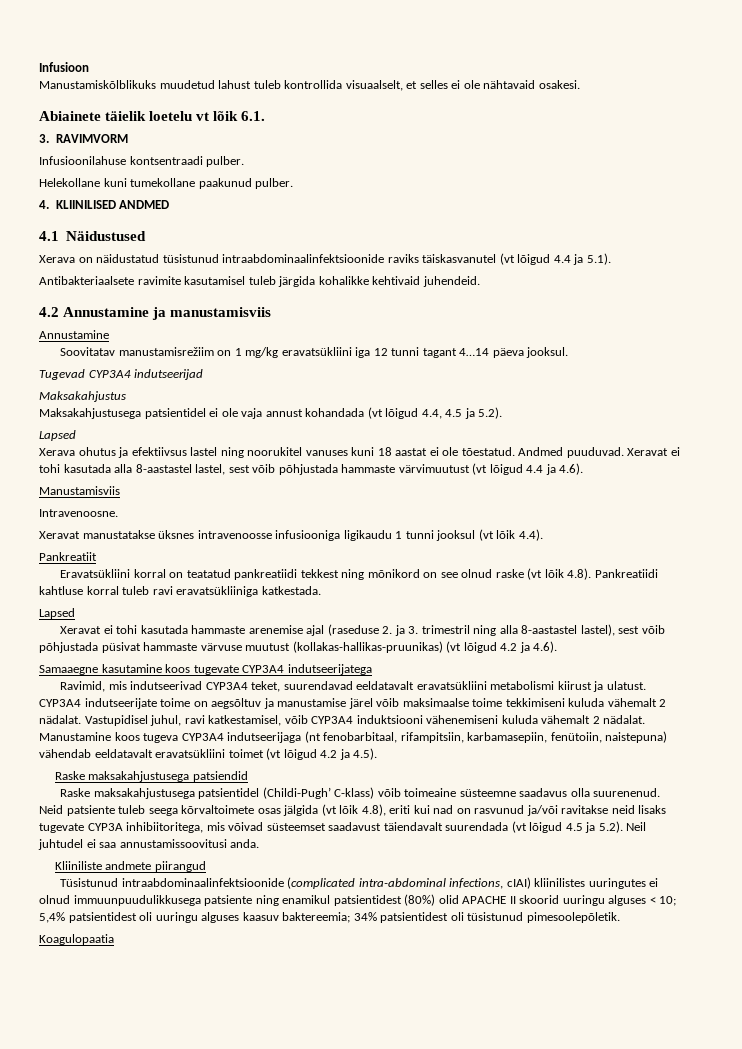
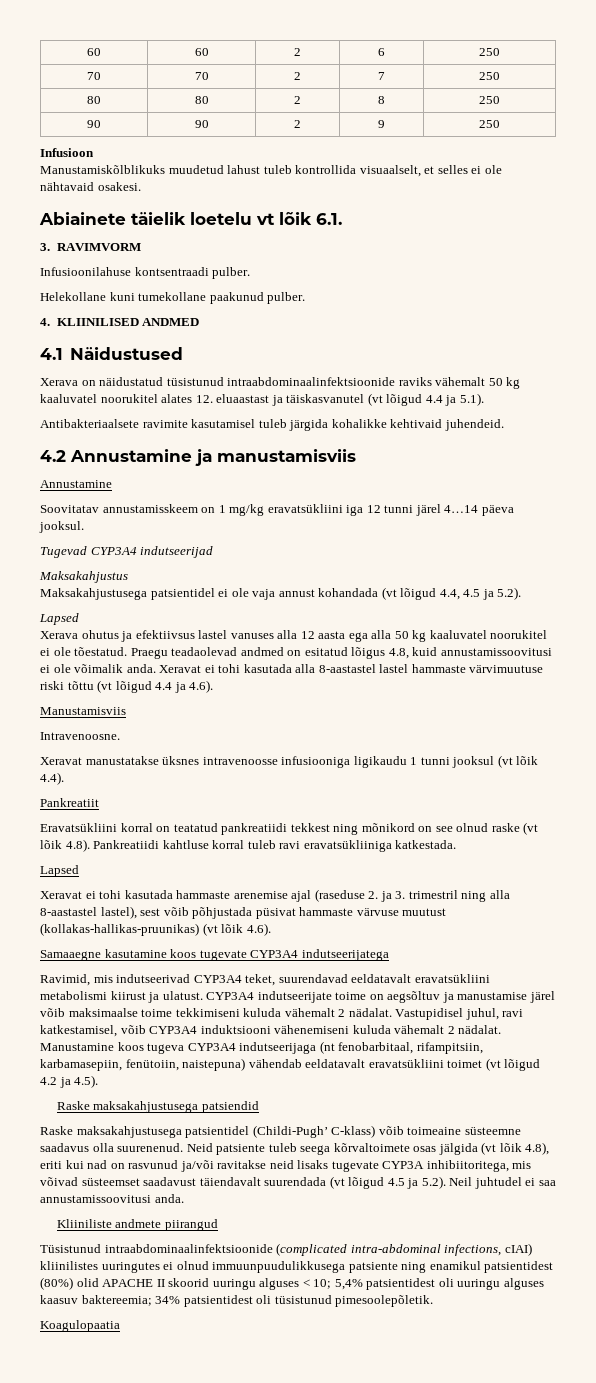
(39, 67) none -> [87,48,101,56] [194,48,209,56] [294,48,301,56] [378,48,385,56] [479,48,500,56] [87,72,101,80] [194,72,209,80] [294,72,301,80] [378,72,385,80] [479,72,500,80] [87,96,101,104] [194,96,209,104] [294,96,301,104] [378,96,385,104] [479,96,500,104] [87,120,101,128] [194,120,209,128] [294,120,301,128] [378,120,385,128] [479,120,500,128] 60 | 60 | 2 | 6 | 250 // 70 | 70 | 2 | 7 | 250 // 80 | 80 | 2 | 8 | 250 // 90 | 90 | 2 | 9 | 250 //
(419, 258) none -> [435,377,521,389] [40,394,283,406] vähemalt 50 kg kaaluvatel noorukitel alates 12. eluaastast ja
[118,347,214,356] manustamisrežiim -> [102,504,198,513] annustamisskeem
[422,348,457,358] tagant -> [415,504,441,516] järel
[220,447,624,458] ning noorukitel vanuses kuni 18 aastat ei ole tõestatud. Andmed puuduvad. -> [230,630,548,642] [40,647,552,659] [40,664,156,673] vanuses alla 12 aasta ega alla 50 kg kaaluvatel noorukitel ei ole tõestatud. Praegu teadaolevad andmed on esitatud lõigus 4.8, kuid annustamissoovitusi ei ole võimalik anda.
[195,464,470,475] lastel, sest võib põhjustada hammaste värvimuutust -> [379,664,544,673] [40,681,94,690] lastel hammaste värvimuutuse riski tõttu
[463,642,530,653] lõigud 4.2 ja -> [221,924,244,933] lõik

